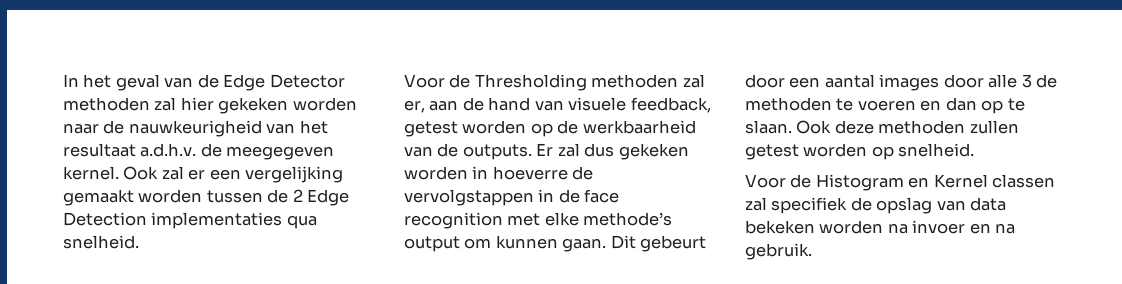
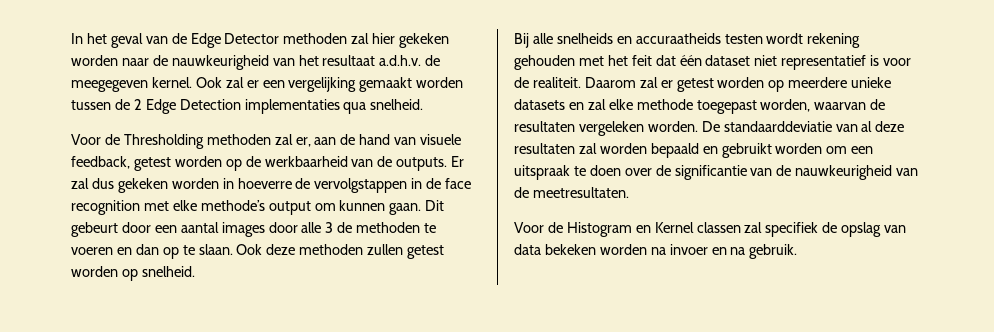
(975, 150) none -> [514,33,861,48] [514,55,912,70] [514,77,892,92] [514,99,886,114] [514,121,905,136] [514,143,874,158] [514,165,919,180] [514,187,629,198] // Bij alle snelheids en accuraatheids testen wordt rekening gehouden met het feit dat één dataset niet representatief is voor de realiteit. Daarom zal er getest worden op meerdere unieke datasets en zal elke methode toegepast worden, waarvan de resultaten vergeleken worden. De standaarddeviatie van al deze resultaten zal worden bepaald en gebruikt worden om een uitspraak te doen over de significantie van de nauwkeurigheid van de meetresultaten.

